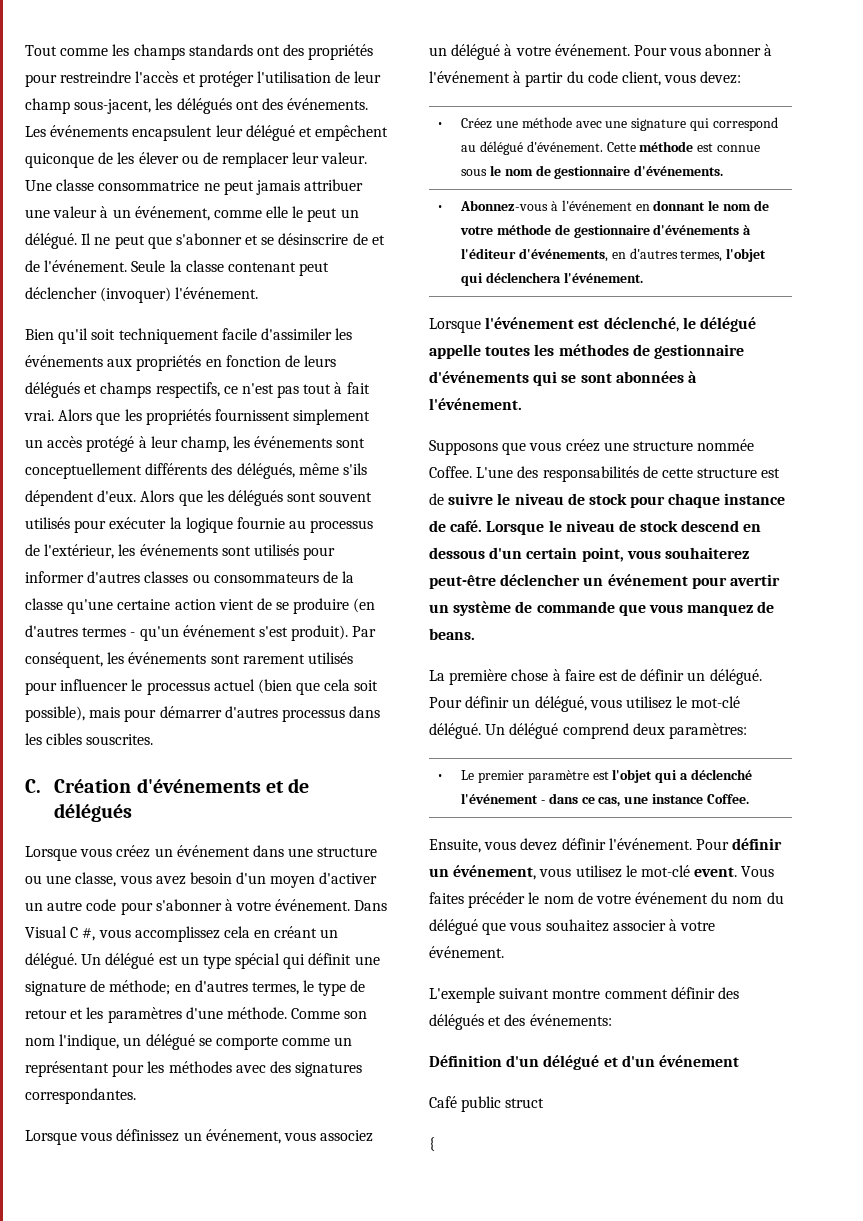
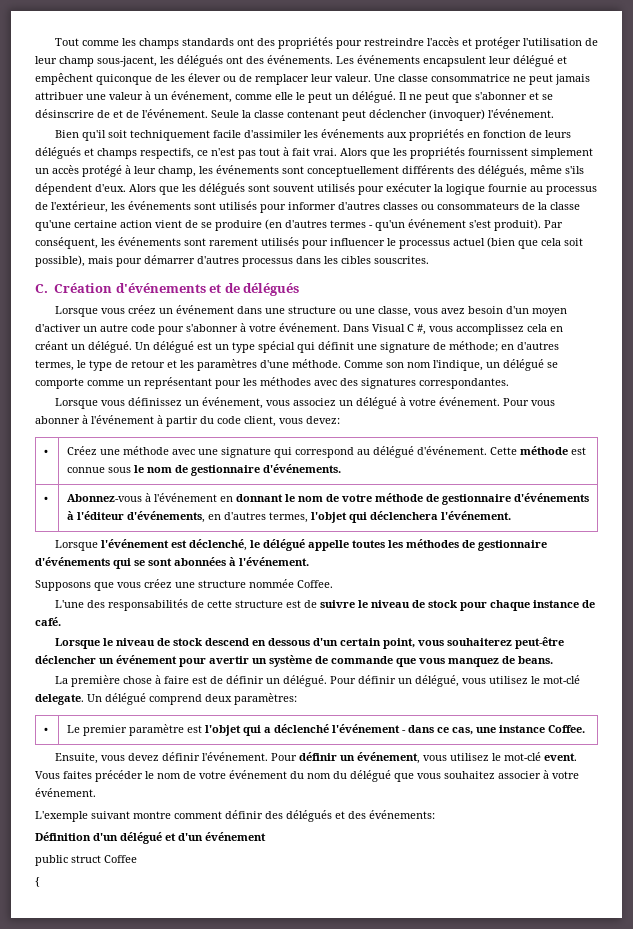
(472, 472) none -> (333, 584) //
(483, 526) none -> (61, 621) //
[429,723,481,739] délégué. -> [35,694,84,705] delegate.
[429,1096,457,1108] Café -> (266, 836) none
(545, 1103) none -> [104,855,137,863] Coffee

